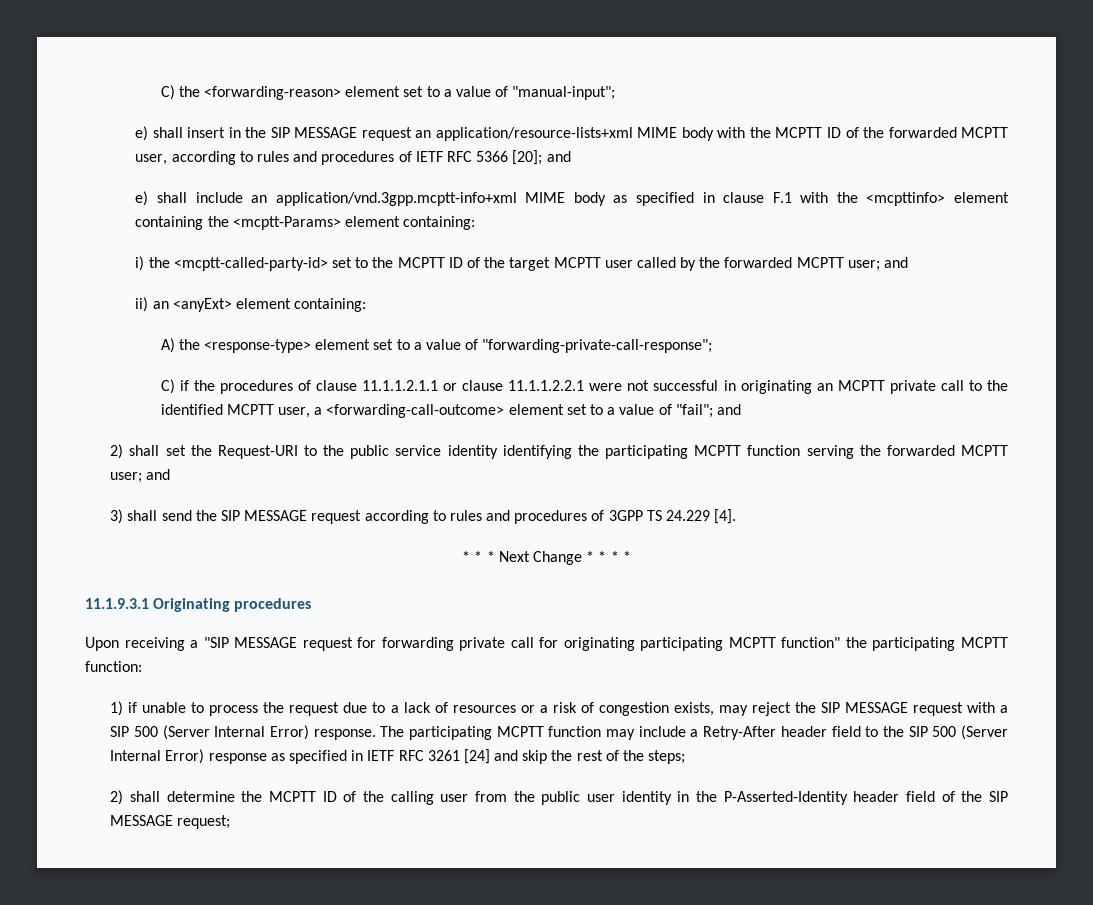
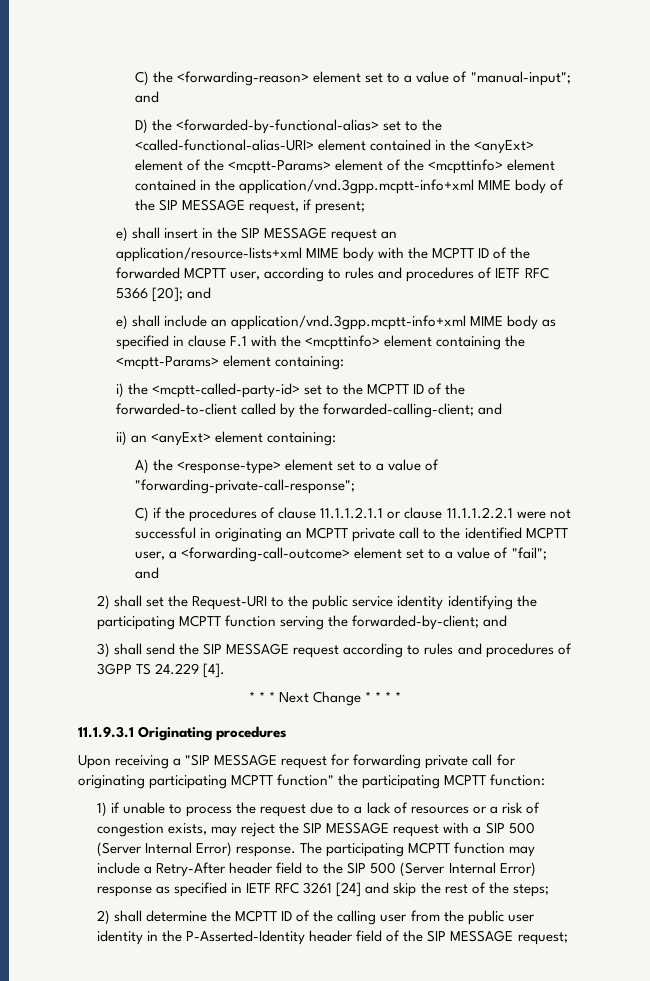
(616, 93) none -> [135,91,160,103] [135,119,443,134] [135,139,535,154] [135,159,556,174] [135,179,565,194] [135,199,366,214] and // D) the <forwarded-by-functional-alias> set to the <called-functional-alias-URI> element contained in the <anyExt> element of the <mcptt-Params> element of the <mcpttinfo> element contained in the application/vnd.3gpp.mcptt-info+xml MIME body of the SIP MESSAGE request, if present;
[509,257,880,271] target MCPTT user called by the forwarded MCPTT user; -> [116,403,475,418] forwarded-to-client called by the forwarded-calling-client;
[886,445,1008,456] [110,472,143,483] forwarded MCPTT user; -> [352,615,480,630] forwarded-by-client;

